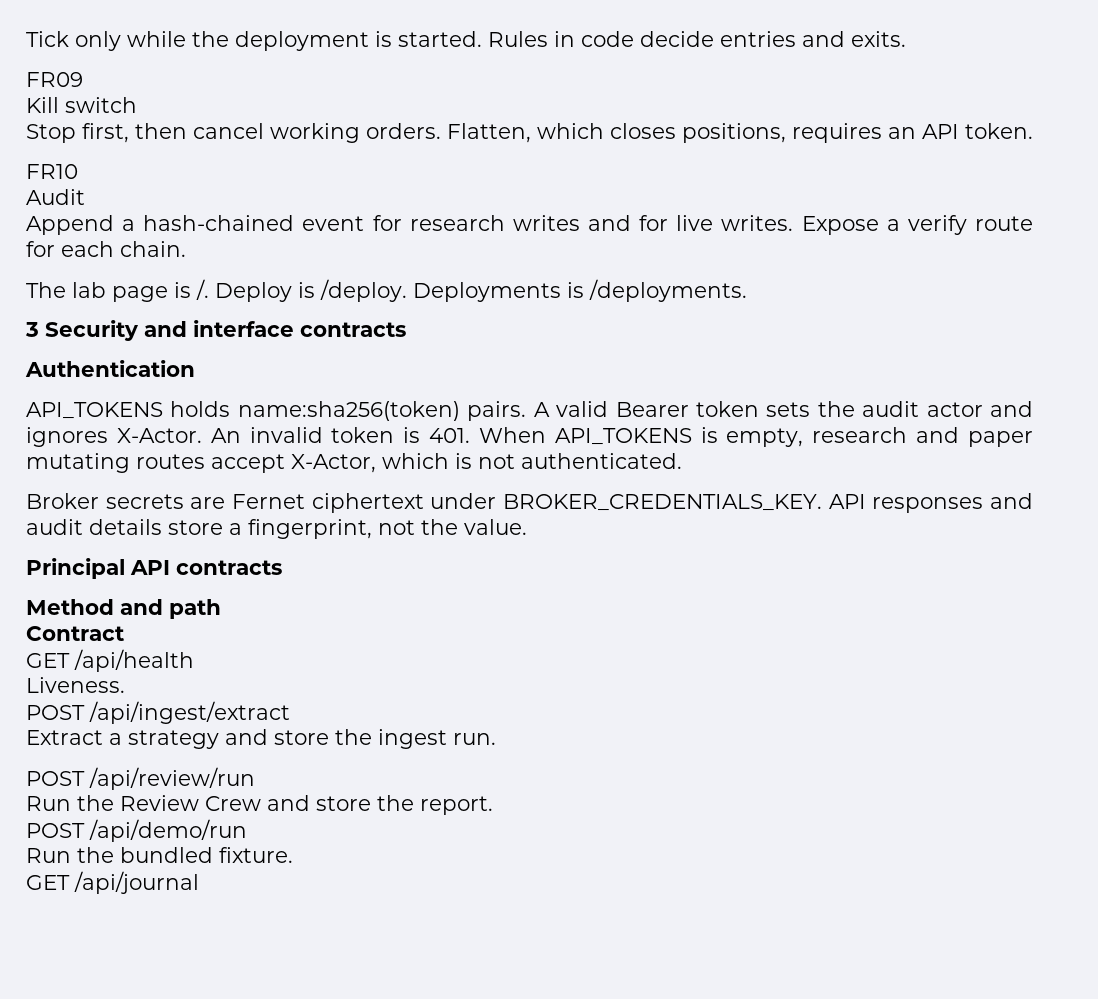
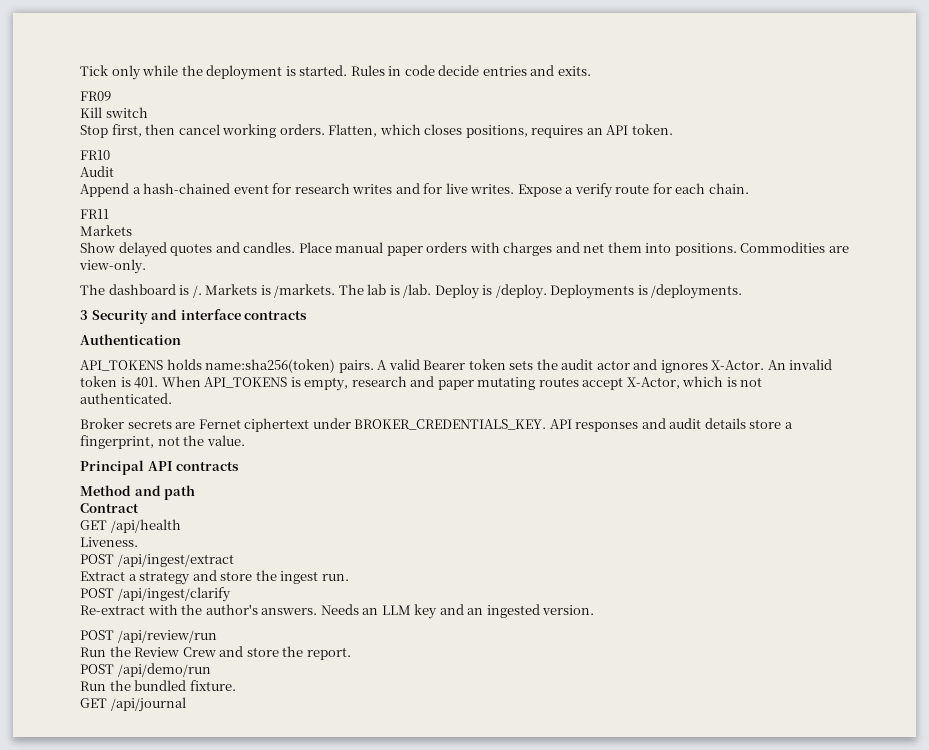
[26,279,209,302] The lab page is /. -> [80,209,109,219] [80,225,132,236] [80,242,849,257] [79,259,146,274] [80,284,432,298] FR11 // Markets // Show delayed quotes and candles. Place manual paper orders with charges and net them into positions. Commodities are view-only. // The dashboard is /. Markets is /markets. The lab is /lab.
(496, 739) none -> [80,587,231,602] [80,604,595,619] // POST /api/ingest/clarify // Re-extract with the author's answers. Needs an LLM key and an ingested version.

